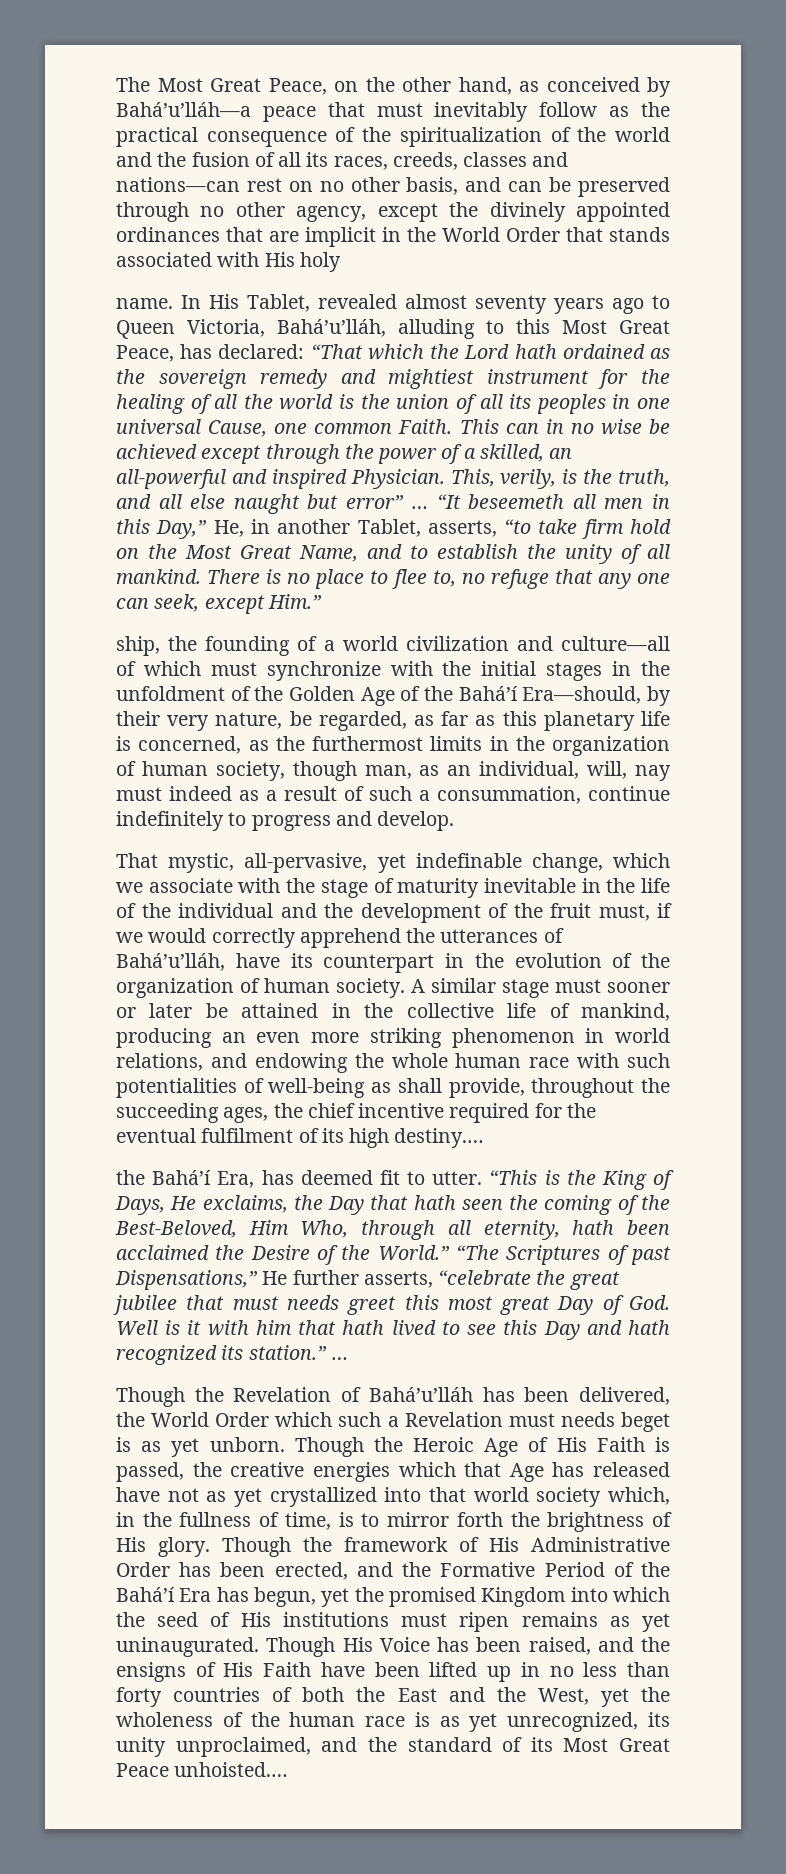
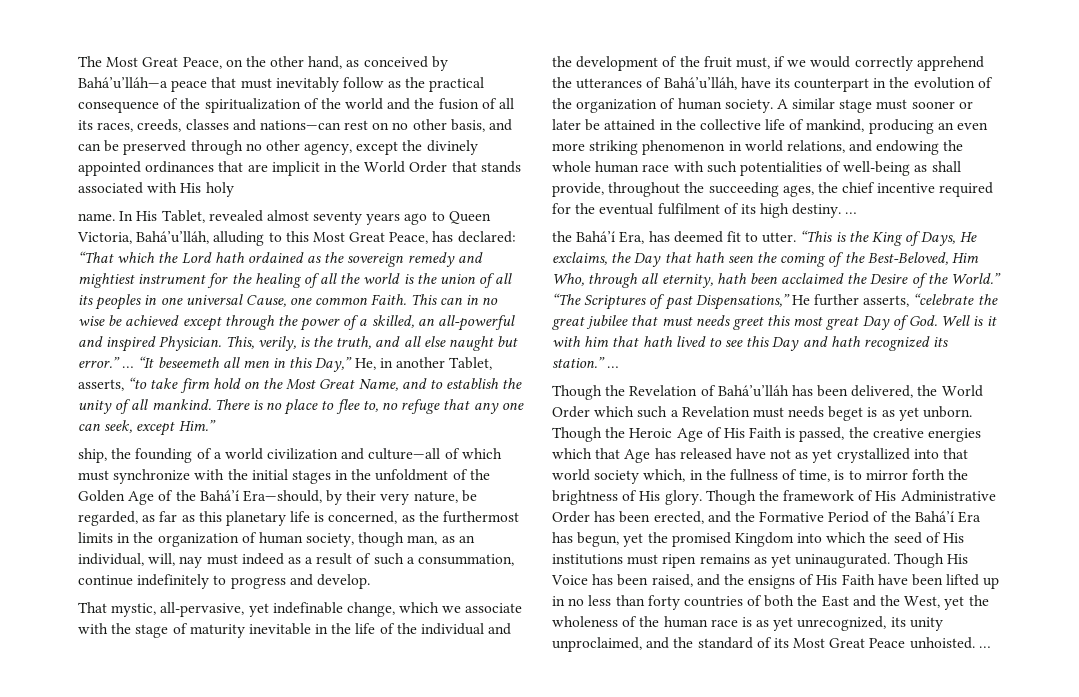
[345,495,404,509] error” -> [78,357,120,368] error.”
[394,1128,485,1148] destiny.… -> [792,203,858,218] destiny. …
[174,1762,289,1777] unhoisted.… -> [909,637,991,649] unhoisted. …

